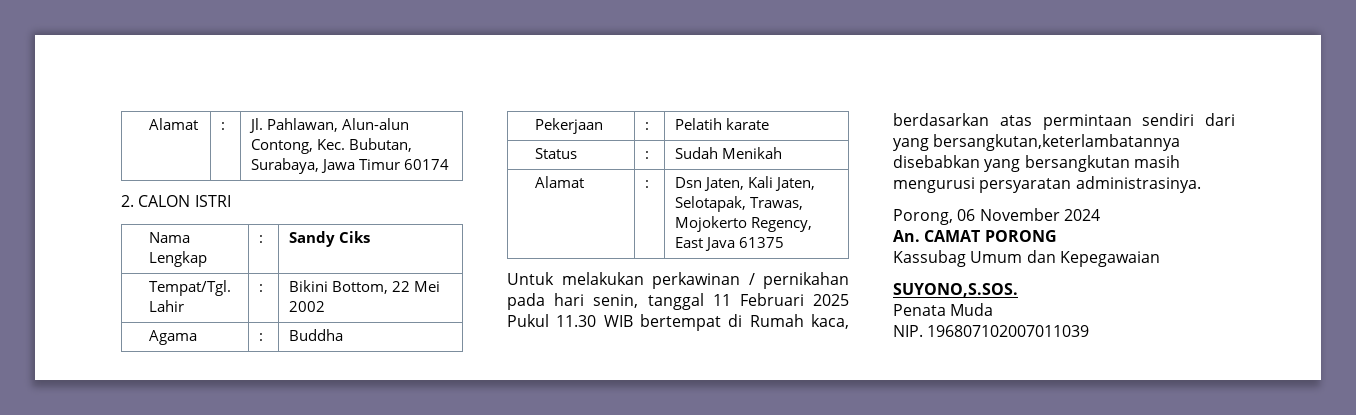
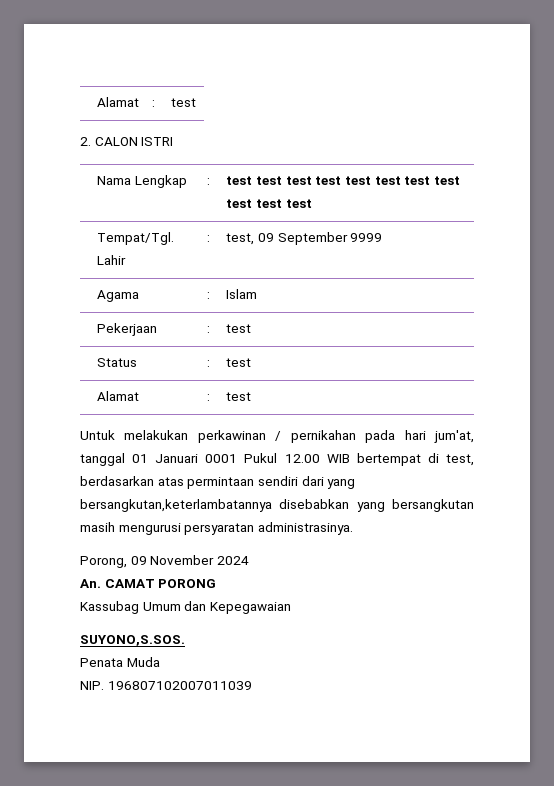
[149,118,199,130] [221,122,226,130] [249,118,410,133] [251,138,413,154] [251,158,450,174] Alamat | : | Jl. Pahlawan, Alun-alun Contong, Kec. Bubutan, Surabaya, Jawa Timur 60174 -> [96,97,139,107] [152,100,156,107] [171,98,197,107] Alamat | : | test
[289,231,371,247] [149,280,232,296] [149,300,185,312] [259,284,264,292] [289,280,441,294] [289,301,326,312] Sandy Ciks // Tempat/Tgl. Lahir | : | Bikini Bottom, 22 Mei 2002 -> [226,176,460,185] [226,199,312,208] [96,232,174,245] [96,255,126,265] [207,235,211,242] [226,232,383,245] test test test test test test test test test test test // Tempat/Tgl. Lahir | : | test, 09 September 9999
[289,329,344,341] Buddha -> [226,289,258,299] Islam
[675,118,770,130] Pelatih karate -> [226,324,252,333] test
[675,147,783,159] [535,176,585,188] [645,180,650,188] [675,176,816,191] [675,196,804,212] [675,216,813,232] [675,237,785,251] Sudah Menikah // Alamat | : | Dsn Jaten, Kali Jaten, Selotapak, Trawas, Mojokerto Regency, East Java 61375 -> [226,358,252,367] [96,391,139,401] [207,394,211,401] [226,392,252,401] test // Alamat | : | test
[593,293,849,310] [507,314,597,327] senin, tanggal 11 Februari 2025 Pukul 11.30 -> [434,430,475,443] [80,453,320,466] jum'at, tanggal 01 Januari 0001 Pukul 12.00
[749,314,849,329] Rumah kaca, -> [445,454,474,466] test,
[957,209,976,221] 06 -> [130,556,147,565] 09

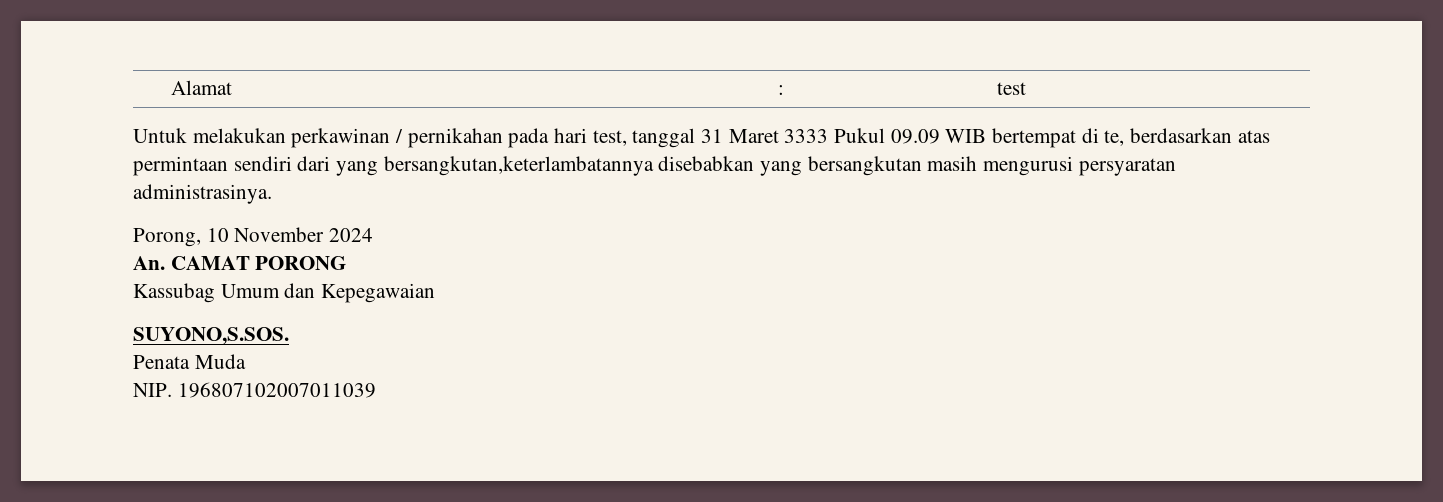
[96,97,139,107] [152,100,156,107] [171,98,197,107] [80,137,174,146] [96,175,187,188] [207,178,211,185] [226,176,460,185] [226,199,312,208] [96,232,174,245] [96,255,126,265] [207,235,211,242] [226,232,383,245] [96,290,139,302] [207,292,211,299] [226,289,258,299] [96,323,157,336] [207,326,211,333] [226,324,252,333] [96,358,137,367] [207,360,211,367] [226,358,252,367] [96,391,139,401] [207,394,211,401] [226,392,252,401] Alamat | : | test // 2. CALON ISTRI // Nama Lengkap | : | test test test test test test test test test test test // Tempat/Tgl. Lahir | : | test, 09 September 9999 // Agama | : | Islam // Pekerjaan | : | test // Status | : | test // Alamat | : | test -> [170,80,232,95] [777,85,784,95] [996,82,1026,95] Alamat | : | test
[434,430,475,443] [80,453,320,466] jum'at, tanggal 01 Januari 0001 Pukul 12.00 -> [592,128,940,148] test, tanggal 31 Maret 3333 Pukul 09.09
[445,454,474,466] test, -> [1104,130,1125,146] te,
[130,556,147,565] 09 -> [206,228,229,242] 10

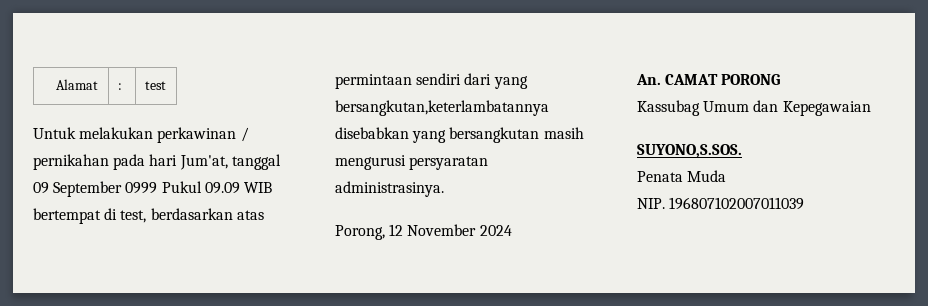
[592,128,829,148] test, tanggal 31 Maret 3333 -> [179,154,281,170] [33,181,158,197] Jum'at, tanggal 09 September 0999
[1104,130,1125,146] te, -> [120,210,147,223] test,
[206,228,229,242] 10 -> [389,224,404,236] 12

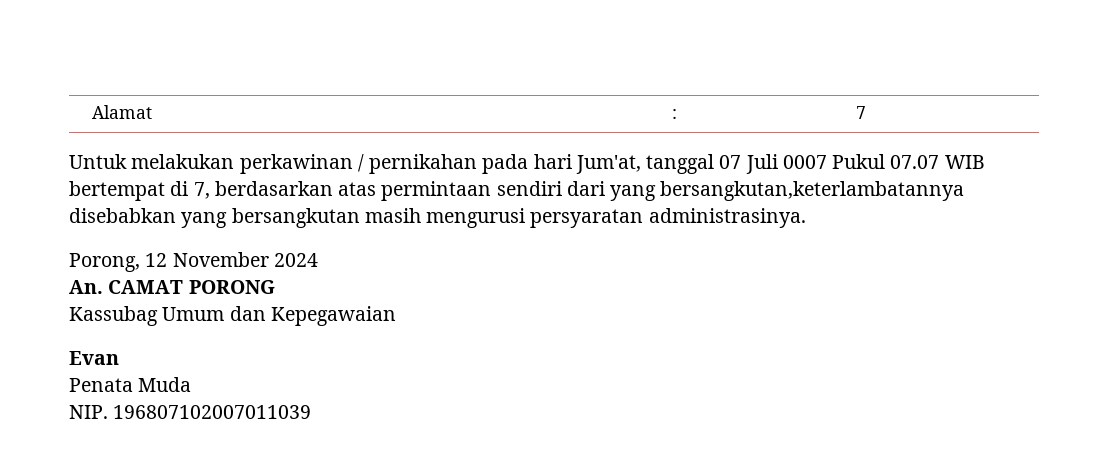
[144,81,166,90] test -> [855,106,866,119] 7
[33,181,240,197] 09 September 0999 Pukul 09.09 -> [719,154,940,174] 07 Juli 0007 Pukul 07.07
[120,210,147,223] test, -> [193,182,210,199] 7,
[637,144,742,158] SUYONO,S.SOS. -> [69,351,119,365] Evan

